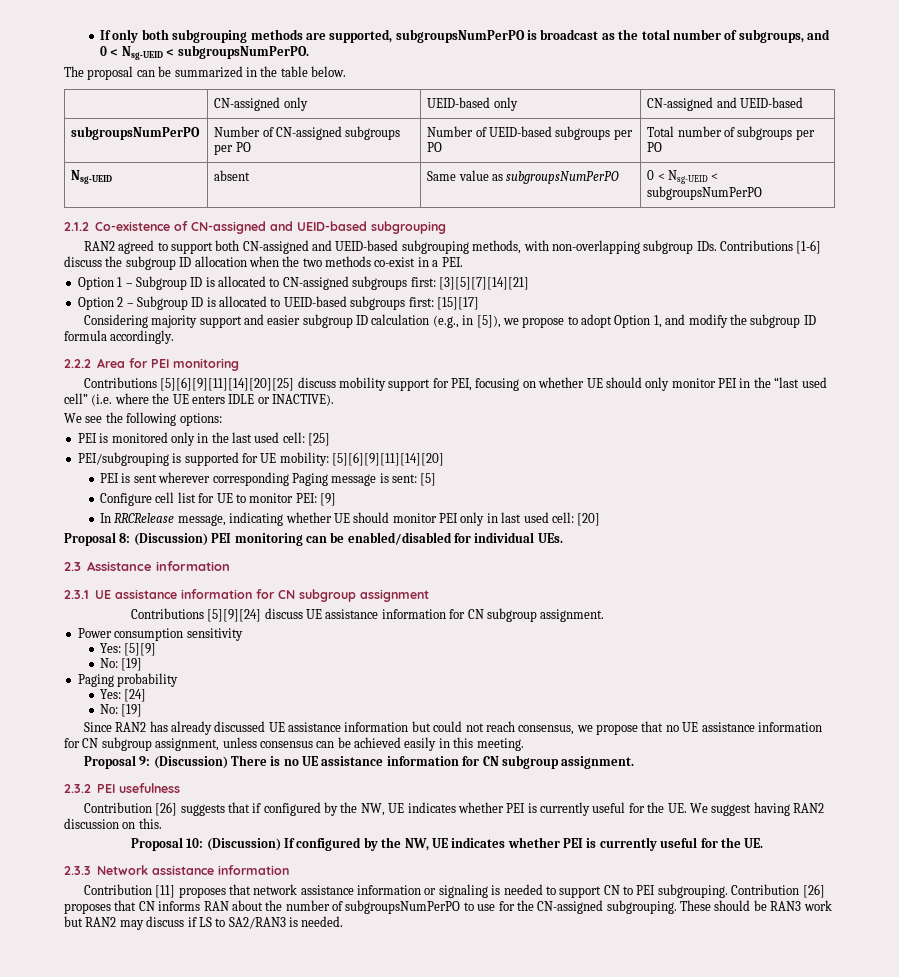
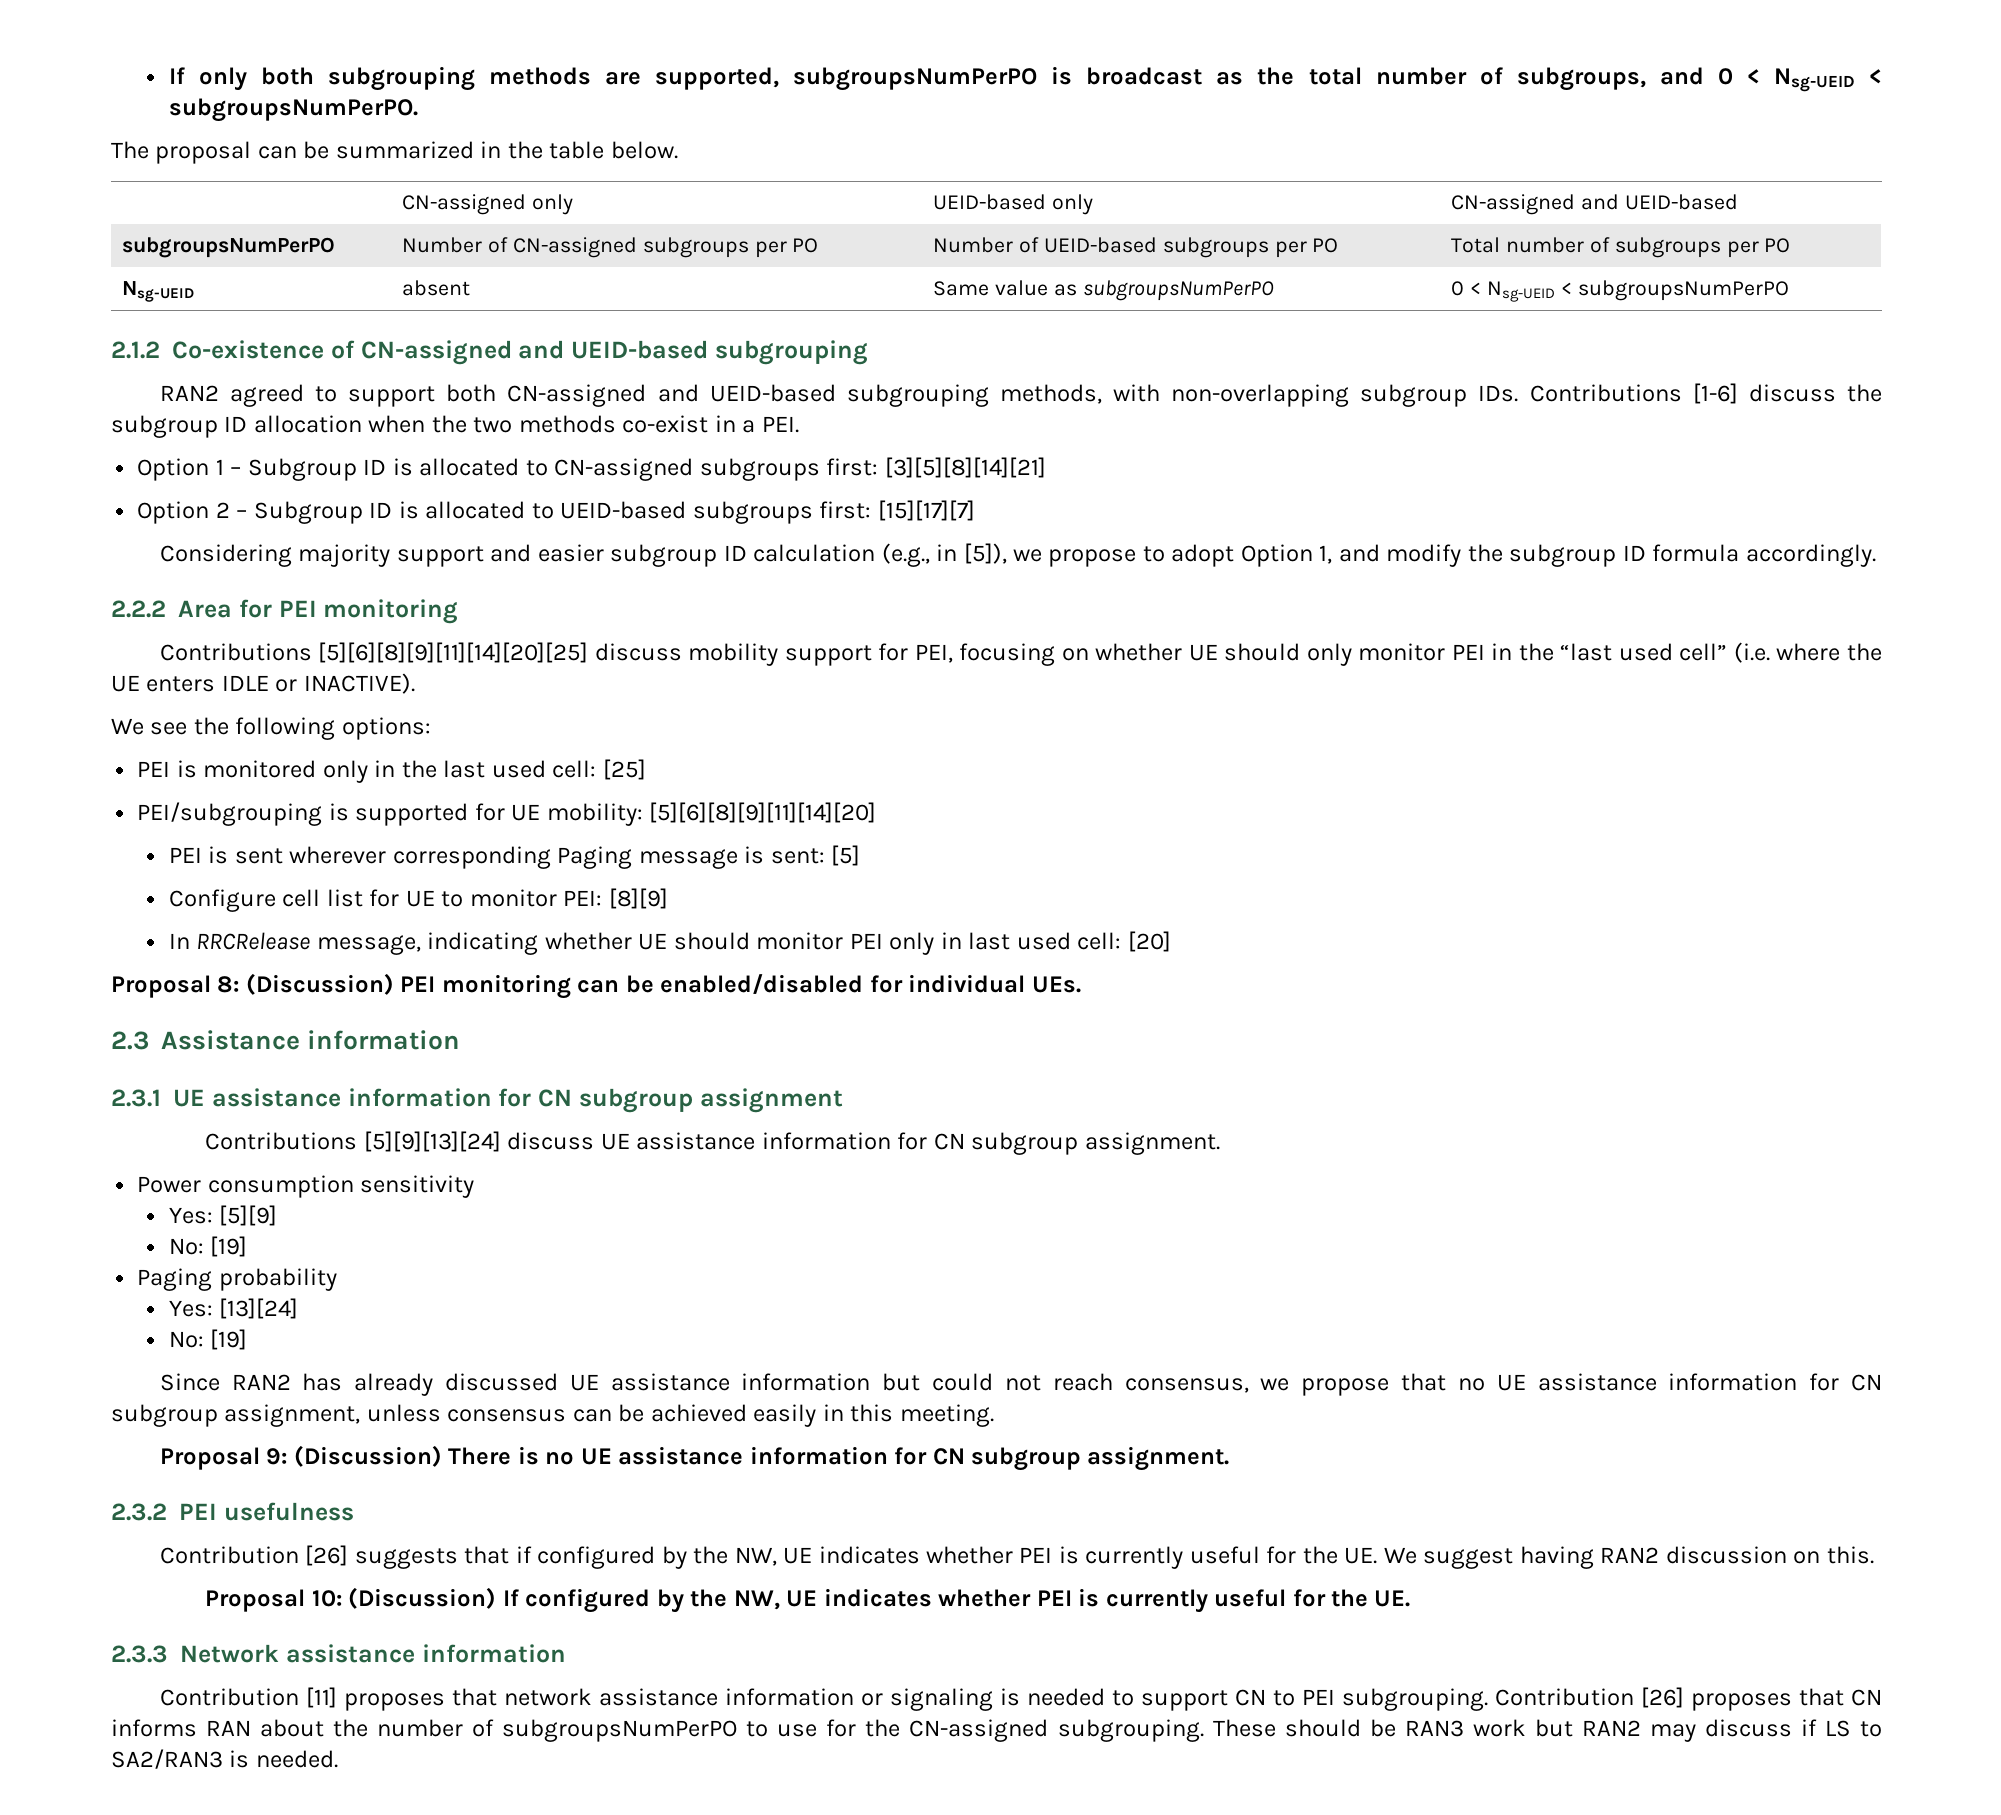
[438,277,529,290] [3][5][7][14][21] -> [884,457,1046,478] [3][5][8][14][21]
[436,297,479,310] [15][17] -> [877,500,975,521] [15][17][7]
[160,377,295,391] [5][6][9][11][14][20][25] -> [318,642,589,663] [5][6][8][9][11][14][20][25]
[332,452,444,466] [5][6][9][11][14][20] -> [649,802,877,823] [5][6][8][9][11][14][20]
[320,493,337,506] [9] -> [608,888,668,909] [8][9]
[207,609,262,622] [5][9][24] -> [363,1131,501,1152] [5][9][13][24]
[124,689,147,702] [24] -> [219,1298,299,1319] [13][24]

